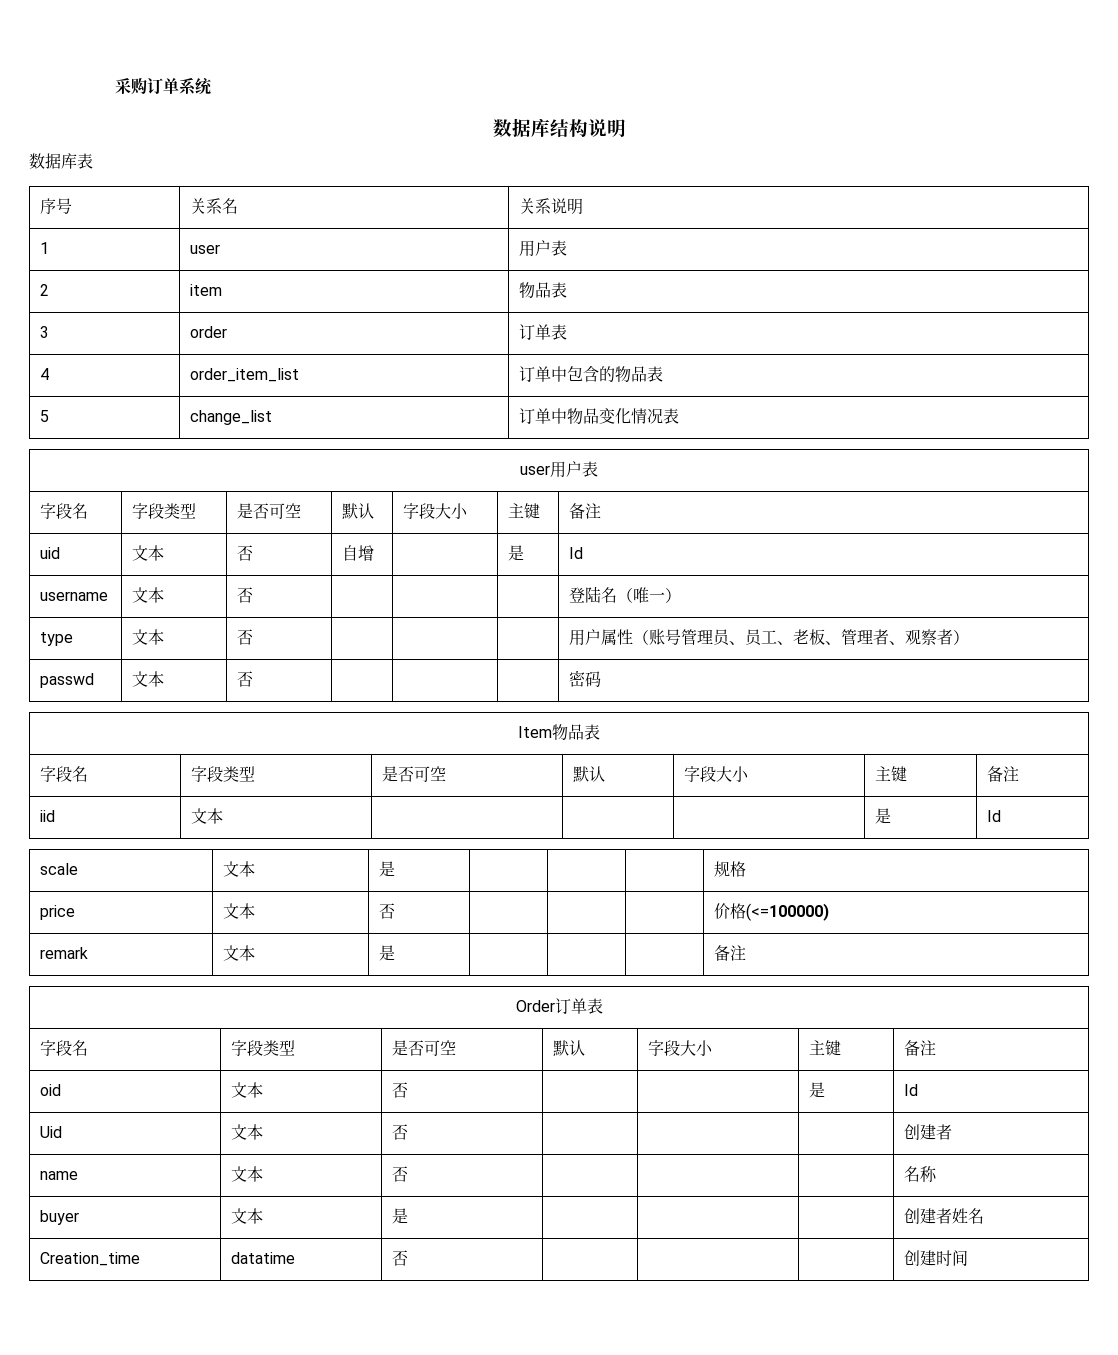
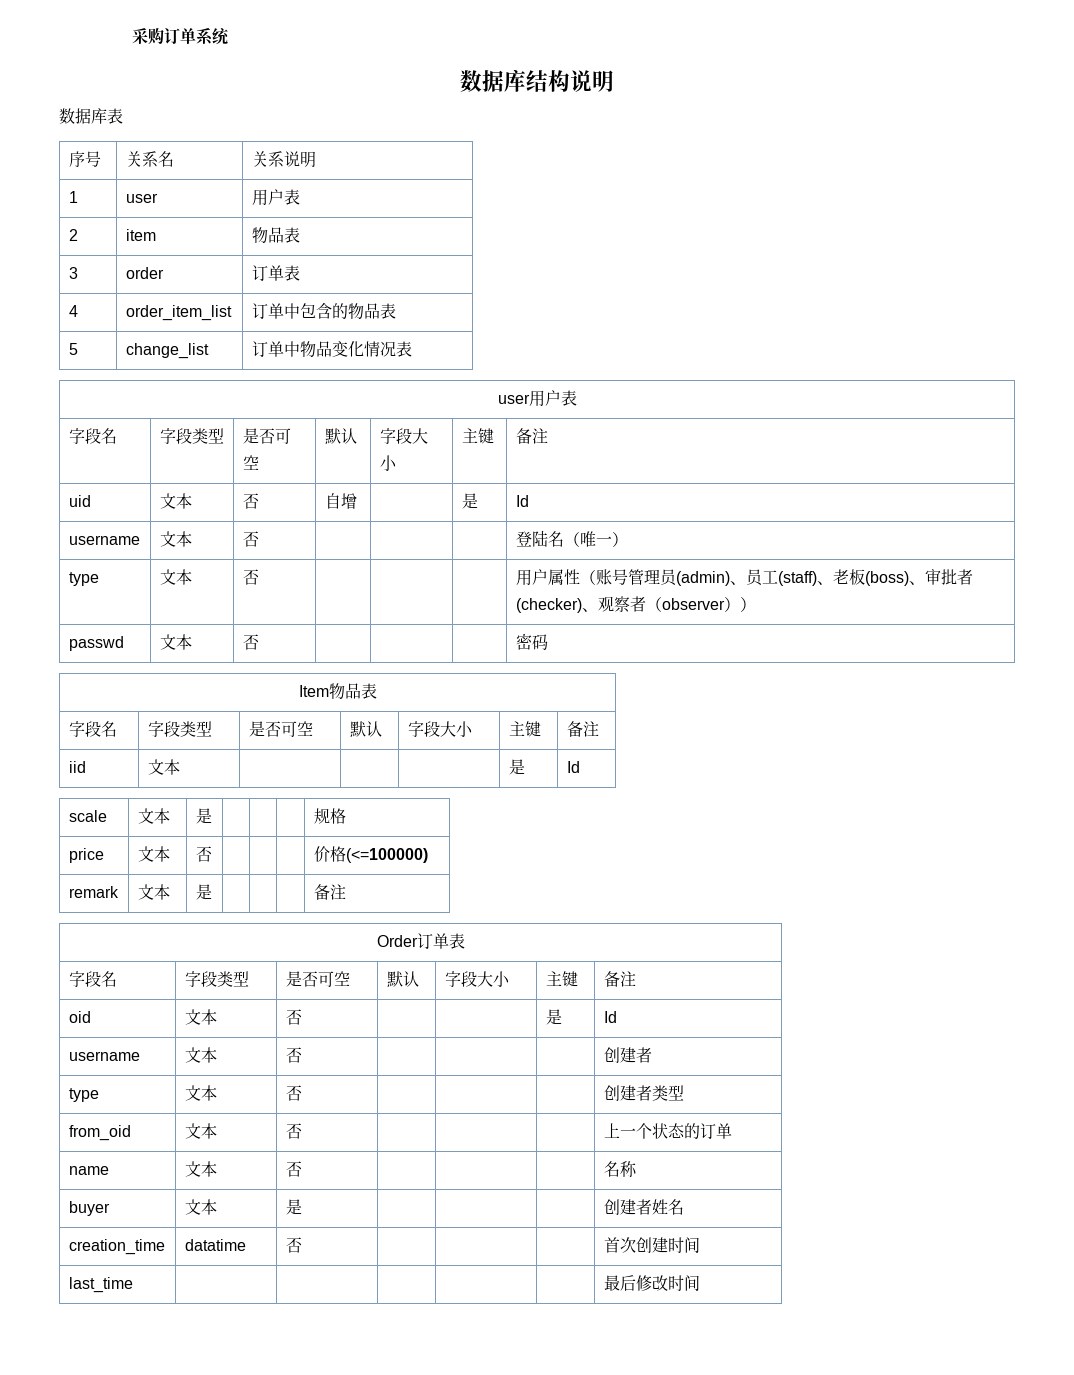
[729,629,954,646] 、员工、老板、管理者、观察者 -> [675,568,973,586] [515,596,740,613] (admin)、员工(staff)、老板(boss)、审批者(checker)、观察者（observer）
[40,1126,63,1138] [231,1124,264,1140] [392,1124,409,1140] [904,1124,953,1140] Uid | 文本 | 否 | | | | 创建者 -> [68,1051,140,1061] [184,1047,217,1063] [285,1047,302,1063] [603,1047,652,1063] [68,1088,99,1102] [184,1085,217,1101] [285,1085,302,1101] [603,1085,684,1101] [68,1125,131,1141] [184,1123,217,1139] [285,1123,302,1139] [603,1123,732,1139] username | 文本 | 否 | | | | 创建者 // type | 文本 | 否 | | | | 创建者类型 // from_oid | 文本 | 否 | | | | 上一个状态的订单
[40,1252,141,1266] Creation_time -> [68,1239,165,1255] creation_time
(409, 1258) none -> [603,1237,636,1253] 首次
(969, 1258) none -> [68,1277,133,1293] [603,1275,700,1291] // last_time | | | | | | 最后修改时间

